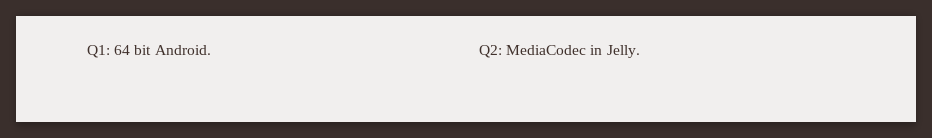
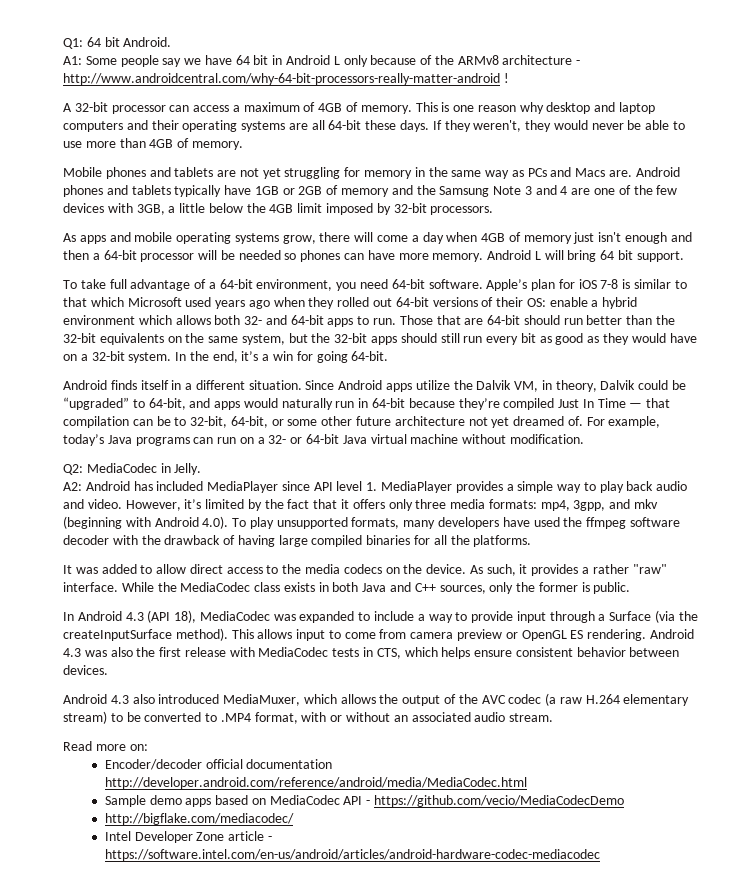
[479,45,640,58] Q2: MediaCodec in Jelly. -> [63,55,581,67] [63,73,509,85] [63,102,656,114] [63,120,686,132] [63,138,243,150] [63,167,680,179] [63,185,678,197] [63,203,494,215] [63,232,692,244] [63,250,684,262] [63,279,687,291] [63,297,638,309] [63,315,676,327] [63,333,697,345] [63,351,389,363] [63,380,687,392] [63,397,671,410] [63,416,661,428] [63,434,584,446] [63,463,202,475] [63,481,688,493] [63,499,659,511] [63,516,680,529] [63,535,532,547] [63,564,667,576] [63,582,631,594] [63,610,698,623] [63,628,694,641] [63,647,680,659] [63,665,108,675] [63,693,690,706] [63,711,554,724] [63,741,148,751] [104,759,333,770] [104,777,527,789] [104,795,625,807] [104,813,294,825] [104,831,272,843] [104,849,600,861] A1: Some people say we have 64 bit in Android L only because of the ARMv8 architecture - http://www.androidcentral.com/why-64-bit-processors-really-matter-android ! // A 32-bit processor can access a maximum of 4GB of memory. This is one reason why desktop and laptop computers and their operating systems are all 64-bit these days. If they weren't, they would never be able to use more than 4GB of memory. // Mobile phones and tablets are not yet struggling for memory in the same way as PCs and Macs are. Android phones and tablets typically have 1GB or 2GB of memory and the Samsung Note 3 and 4 are one of the few devices with 3GB, a little below the 4GB limit imposed by 32-bit processors. // As apps and mobile operating systems grow, there will come a day when 4GB of memory just isn't enough and then a 64-bit processor will be needed so phones can have more memory. Android L will bring 64 bit support. // To take full advantage of a 64-bit environment, you need 64-bit software. Apple’s plan for iOS 7-8 is similar to that which Microsoft used years ago when they rolled out 64-bit versions of their OS: enable a hybrid environment which allows both 32- and 64-bit apps to run. Those that are 64-bit should run better than the 32-bit equivalents on the same system, but the 32-bit apps should still run every bit as good as they would have on a 32-bit system. In the end, it’s a win for going 64-bit. // Android finds itself in a different situation. Since Android apps utilize the Dalvik VM, in theory, Dalvik could be “upgraded” to 64-bit, and apps would naturally run in 64-bit because they’re compiled Just In Time — that compilation can be to 32-bit, 64-bit, or some other future architecture not yet dreamed of. For example, today’s Java programs can run on a 32- or 64-bit Java virtual machine without modification. // Q2: MediaCodec in Jelly. // A2: Android has included MediaPlayer since API level 1. MediaPlayer provides a simple way to play back audio and video. However, it’s limited by the fact that it offers only three media formats: mp4, 3gpp, and mkv (beginning with Android 4.0). To play unsupported formats, many developers have used the ffmpeg software decoder with the drawback of having large compiled binaries for all the platforms. // It was added to allow direct access to the media codecs on the device. As such, it provides a rather "raw" interface. While the MediaCodec class exists in both Java and C++ sources, only the former is public. // In Android 4.3 (API 18), MediaCodec was expanded to include a way to provide input through a Surface (via the createInputSurface method). This allows input to come from camera preview or OpenGL ES rendering. Android 4.3 was also the first release with MediaCodec tests in CTS, which helps ensure consistent behavior between devices. // Android 4.3 also introduced MediaMuxer, which allows the output of the AVC codec (a raw H.264 elementary stream) to be converted to .MP4 format, with or without an associated audio stream. // Read more on: // Encoder/decoder official documentation http://developer.android.com/reference/android/media/MediaCodec.html // Sample demo apps based on MediaCodec API - https://github.com/vecio/MediaCodecDemo // http://bigflake.com/mediacodec/ // Intel Developer Zone article - https://software.intel.com/en-us/android/articles/android-hardware-codec-mediacodec

